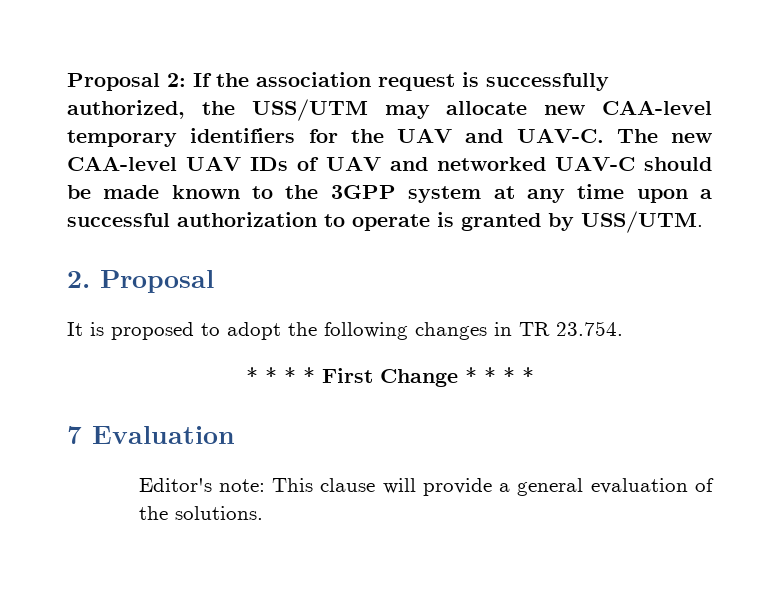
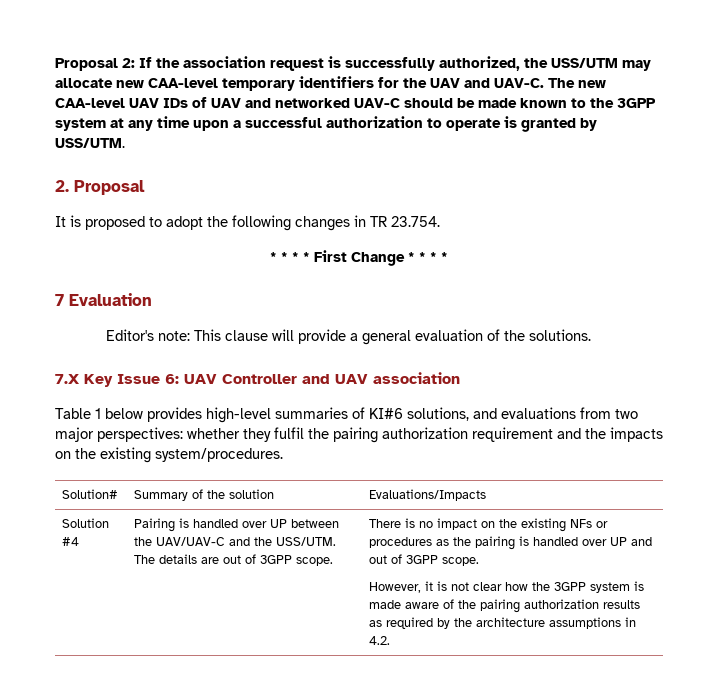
(263, 513) none -> [55,372,460,387] [55,407,638,423] [55,427,663,443] [55,447,283,463] [61,489,118,499] [133,489,274,501] [368,489,486,501] [61,518,109,528] [61,537,79,546] [133,518,339,532] [133,537,336,546] [133,554,333,566] [368,518,608,532] [368,536,652,550] [368,554,479,566] [368,581,644,593] [368,599,640,613] [368,617,636,629] [368,636,390,645] // 7.X Key Issue 6: UAV Controller and UAV association // Table 1 below provides high-level summaries of KI#6 solutions, and evaluations from two major perspectives: whether they fulfil the pairing authorization requirement and the impacts on the existing system/procedures. // Solution# | Summary of the solution | Evaluations/Impacts // Solution #4 | Pairing is handled over UP between the UAV/UAV-C and the USS/UTM. The details are out of 3GPP scope. | There is no impact on the existing NFs or procedures as the pairing is handled over UP and out of 3GPP scope. // However, it is not clear how the 3GPP system is made aware of the pairing authorization results as required by the architecture assumptions in 4.2.

